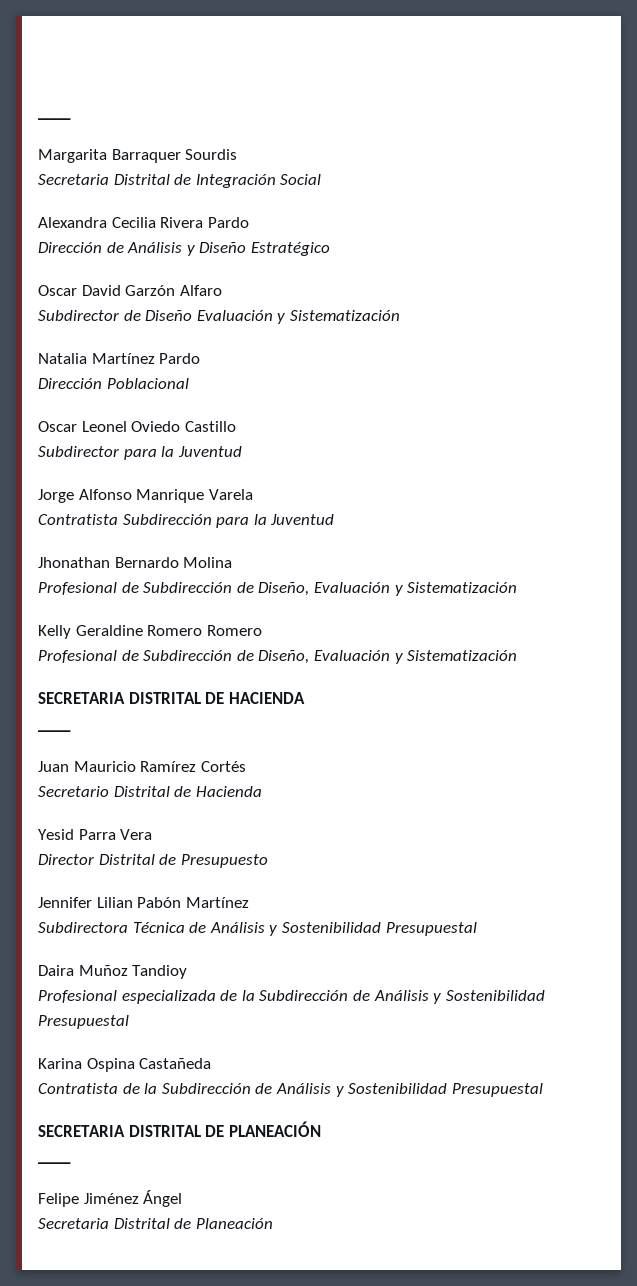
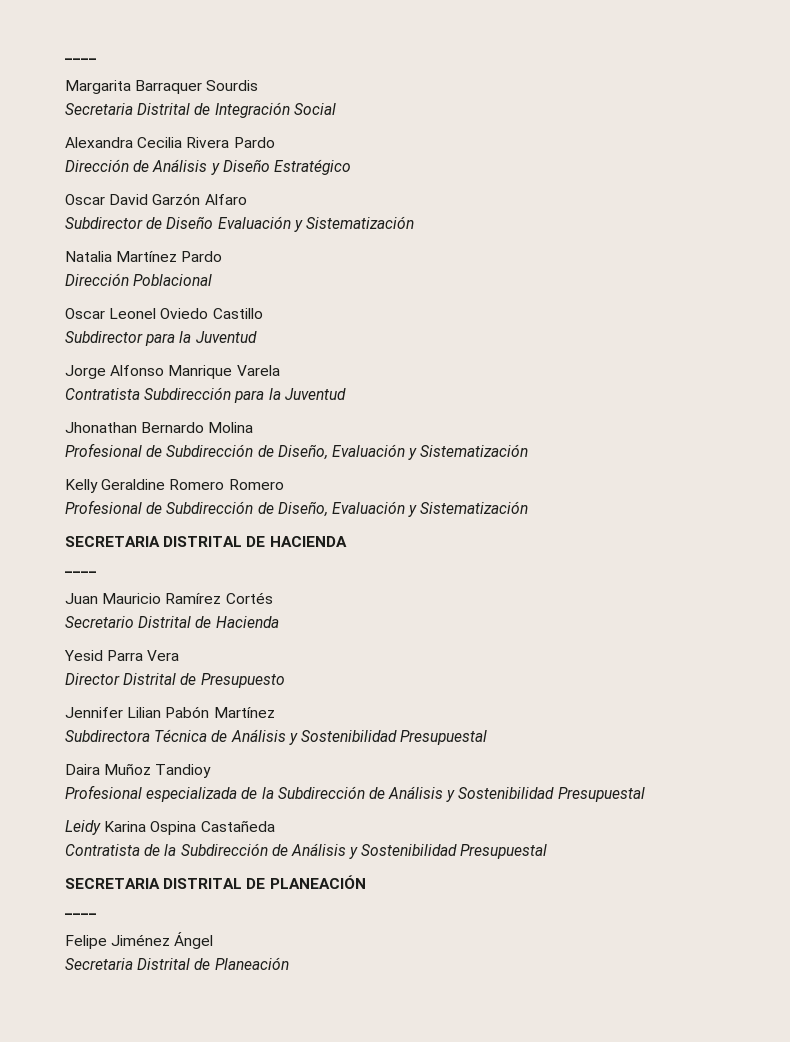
(129, 1022) none -> [65,820,101,835] Leidy

